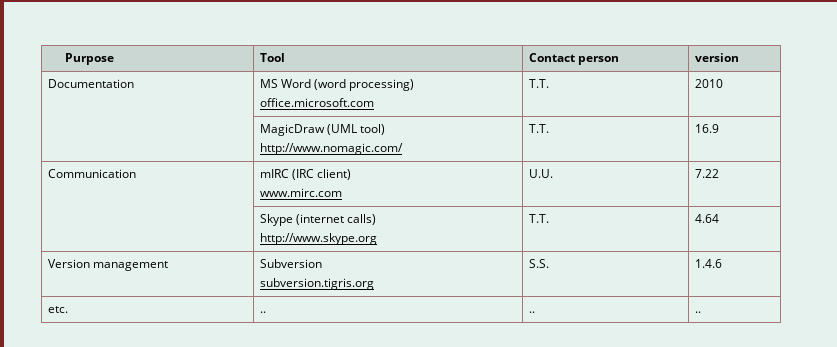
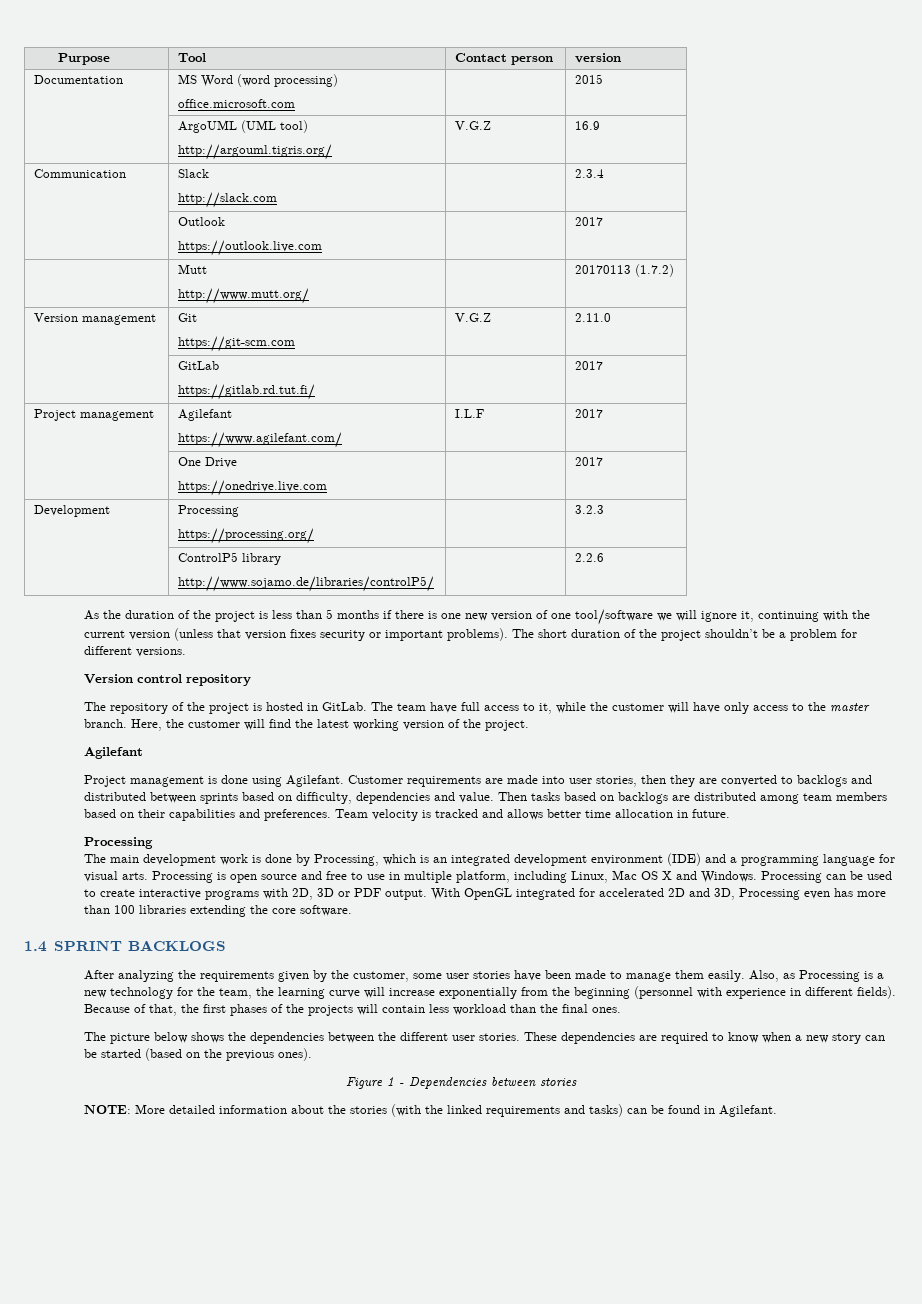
[528,79,549,88] [694,79,723,88] [259,124,325,136] T.T. | 2010 // | MagicDraw -> [575,74,604,84] [178,120,238,133] | 2015 // | ArgoUML
[259,143,403,155] [528,124,549,133] http://www.nomagic.com/ | T.T. -> [178,144,333,160] [455,121,492,130] http://argouml.tigris.org/ | V.G.Z
[259,169,351,180] [259,188,342,197] [528,169,553,178] [694,169,719,178] [259,214,376,226] [259,233,377,245] [528,214,549,223] [694,214,719,223] [47,259,168,271] [259,259,322,268] [259,278,374,290] [528,259,549,268] [694,259,722,268] [47,306,68,313] [259,311,266,313] [528,311,535,313] [694,311,701,313] mIRC (IRC client) // www.mirc.com | U.U. | 7.22 // | Skype (internet calls) // http://www.skype.org | T.T. | 4.64 // Version management | Subversion // subversion.tigris.org | S.S. | 1.4.6 // etc. | .. | .. | .. -> [178,169,210,178] [178,192,278,208] [575,169,605,178] [178,217,226,226] [178,240,323,256] [575,217,604,226] [178,264,208,274] [178,288,310,304] [575,264,675,277] [34,313,157,325] [178,313,198,322] [178,336,296,352] [455,313,492,322] [575,313,612,322] [178,361,220,370] [178,384,316,400] [575,361,604,370] [34,409,155,421] [178,409,233,421] [178,432,343,448] [455,409,485,418] [575,409,604,418] [178,457,238,468] [178,480,328,496] [575,457,604,466] [34,505,111,517] [178,505,240,517] [178,528,315,544] [575,505,605,514] [178,552,282,565] [178,576,435,592] [575,553,605,562] [84,609,871,625] [84,628,858,641] [84,646,187,657] [84,674,252,686] [84,702,871,714] [84,719,530,731] [84,747,144,759] [84,775,873,787] [84,792,888,804] [84,809,731,821] [84,837,154,849] [84,853,896,866] [84,870,893,883] [84,888,887,900] [84,905,353,917] [24,940,226,952] [84,970,885,982] [84,986,897,999] [84,1004,622,1016] [84,1032,886,1044] [84,1048,313,1061] [346,1077,577,1089] [84,1104,778,1117] Slack // http://slack.com | | 2.3.4 // | Outlook // https://outlook.live.com | | 2017 // | Mutt // http://www.mutt.org/ | | 20170113 (1.7.2) // Version management | Git // https://git-scm.com | V.G.Z | 2.11.0 // | GitLab // https://gitlab.rd.tut.fi/ | | 2017 // Project management | Agilefant // https://www.agilefant.com/ | I.L.F | 2017 // | One Drive // https://onedrive.live.com | | 2017 // Development | Processing // https://processing.org/ | | 3.2.3 // | ControlP5 library // http://www.sojamo.de/libraries/controlP5/ | | 2.2.6 // As the duration of the project is less than 5 months if there is one new version of one tool/software we will ignore it, continuing with the current version (unless that version fixes security or important problems). The short duration of the project shouldn’t be a problem for different versions. // Version control repository // The repository of the project is hosted in GitLab. The team have full access to it, while the customer will have only access to the master branch. Here, the customer will find the latest working version of the project. // Agilefant // Project management is done using Agilefant. Customer requirements are made into user stories, then they are converted to backlogs and distributed between sprints based on difficulty, dependencies and value. Then tasks based on backlogs are distributed among team members based on their capabilities and preferences. Team velocity is tracked and allows better time allocation in future. // Processing // The main development work is done by Processing, which is an integrated development environment (IDE) and a programming language for visual arts. Processing is open source and free to use in multiple platform, including Linux, Mac OS X and Windows. Processing can be used to create interactive programs with 2D, 3D or PDF output. With OpenGL integrated for accelerated 2D and 3D, Processing even has more than 100 libraries extending the core software. // 1.4 SPRINT BACKLOGS // After analyzing the requirements given by the customer, some user stories have been made to manage them easily. Also, as Processing is a new technology for the team, the learning curve will increase exponentially from the beginning (personnel with experience in different fields). Because of that, the first phases of the projects will contain less workload than the final ones. // The picture below shows the dependencies between the different user stories. These dependencies are required to know when a new story can be started (based on the previous ones). // Figure 1 - Dependencies between stories // NOTE: More detailed information about the stories (with the linked requirements and tasks) can be found in Agilefant.

